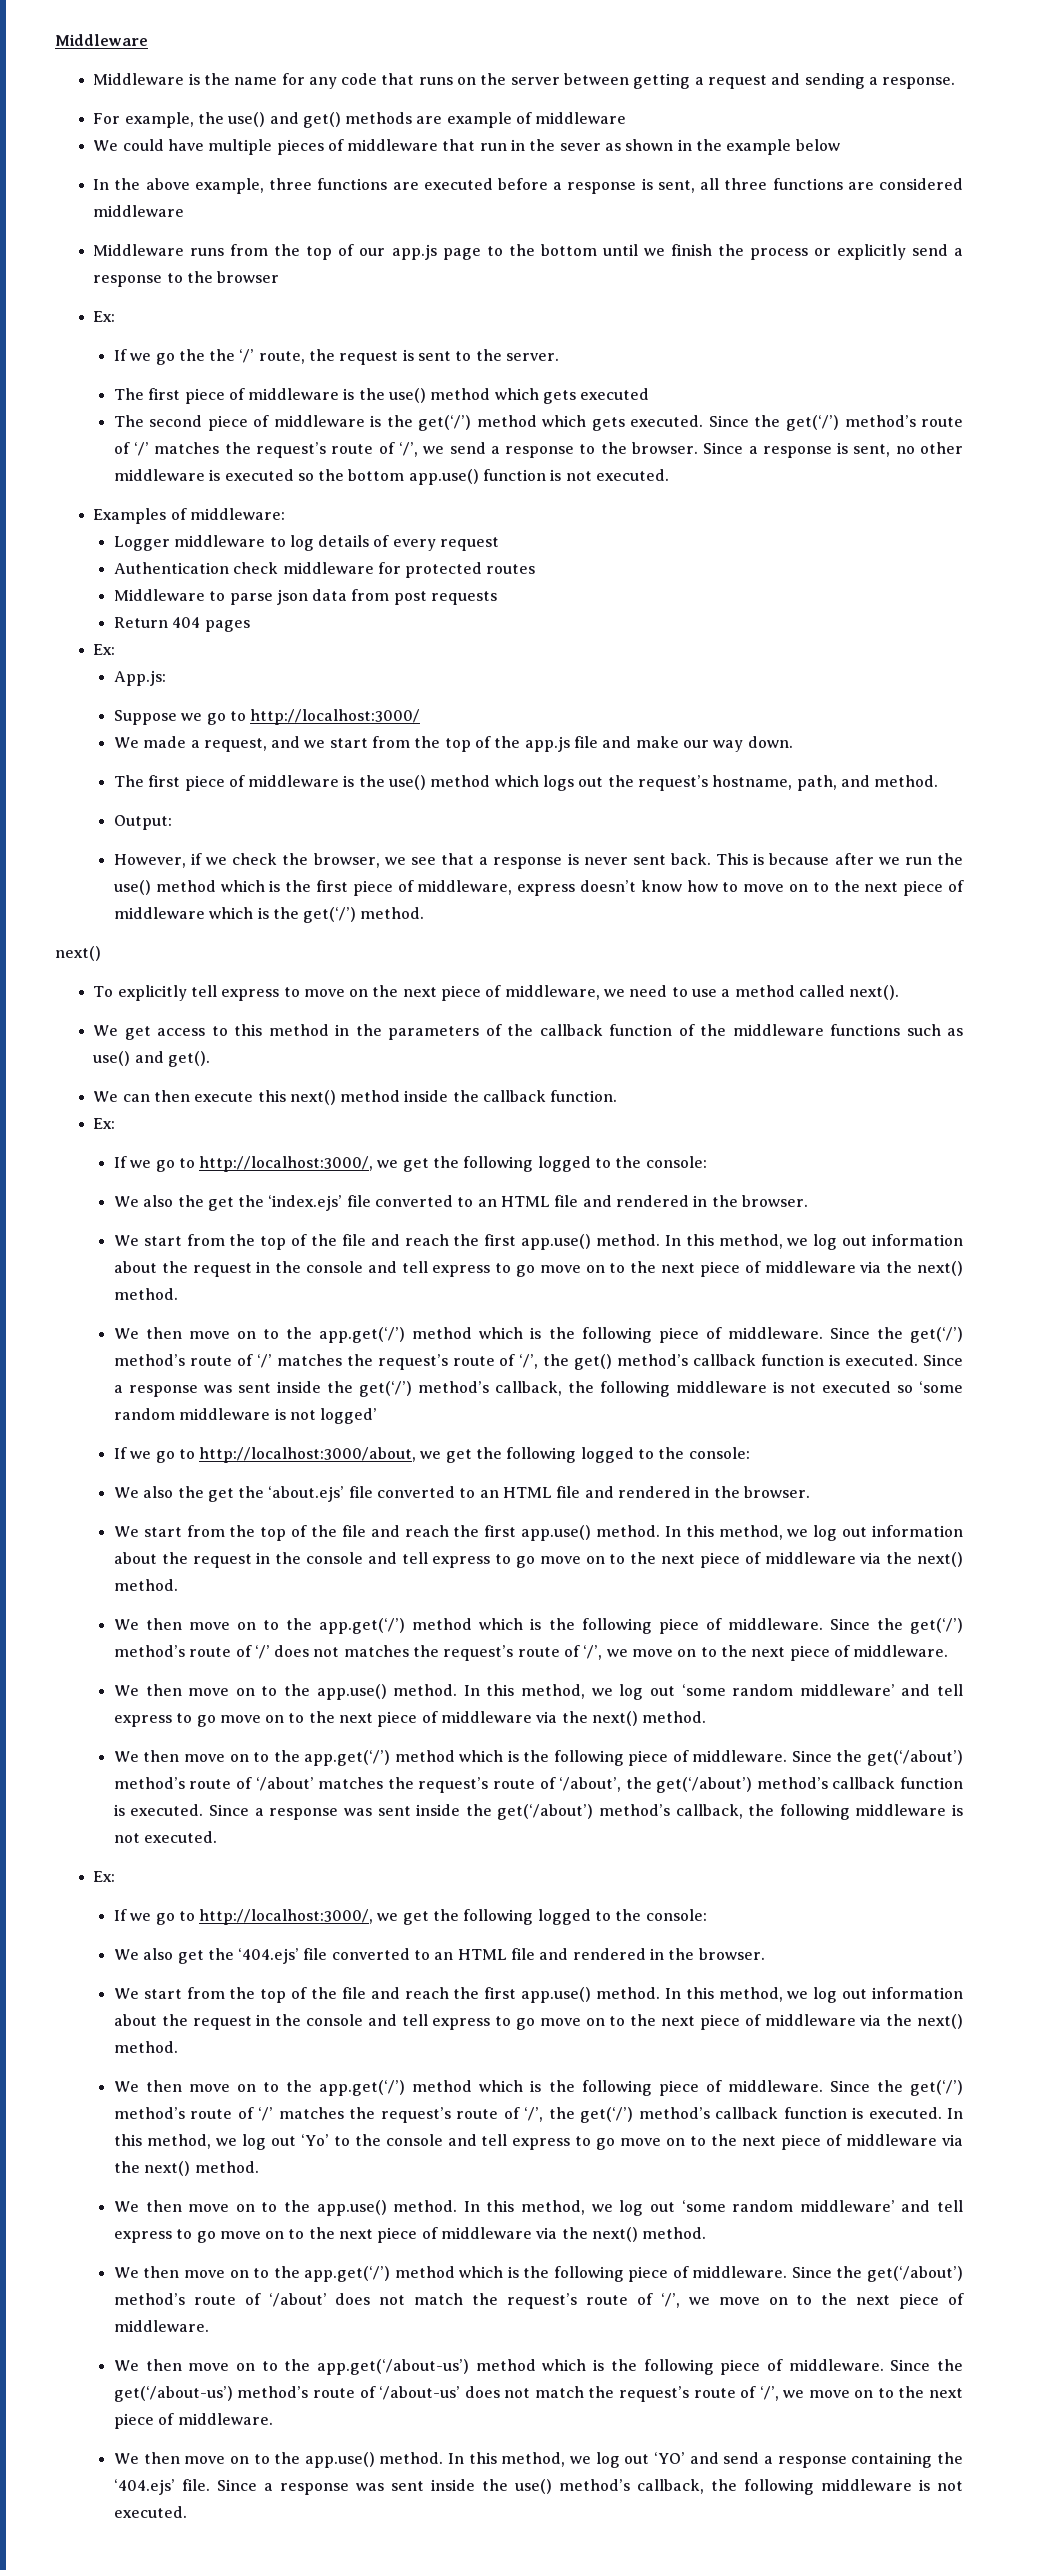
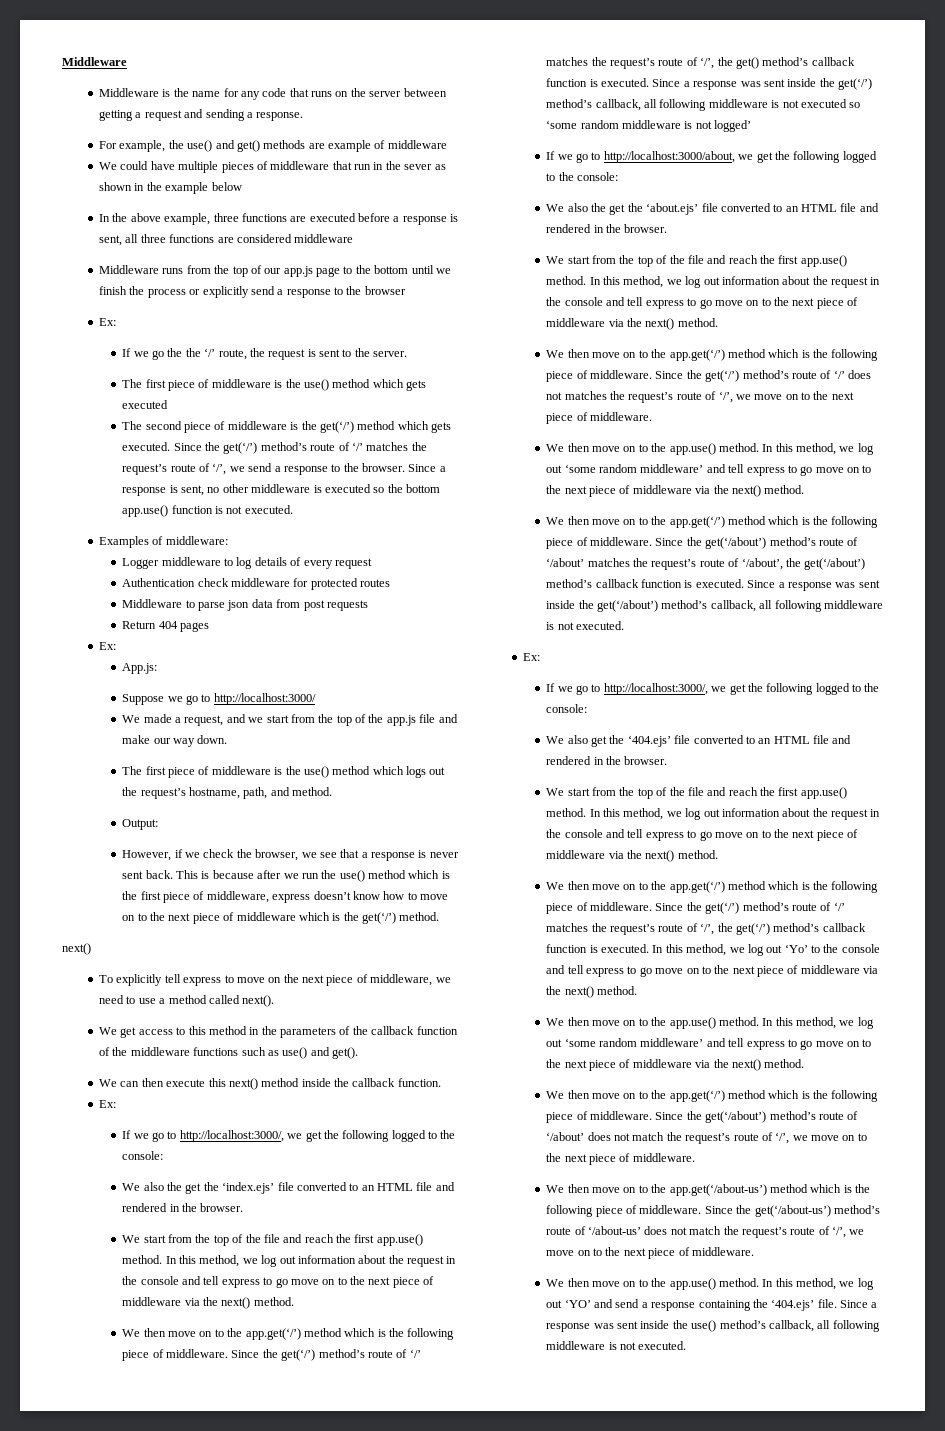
[567,1381,594,1393] the -> [644,99,658,108] all
[748,1804,775,1816] the -> [759,600,773,609] all
[710,2479,737,2491] the -> [817,1320,831,1329] all

